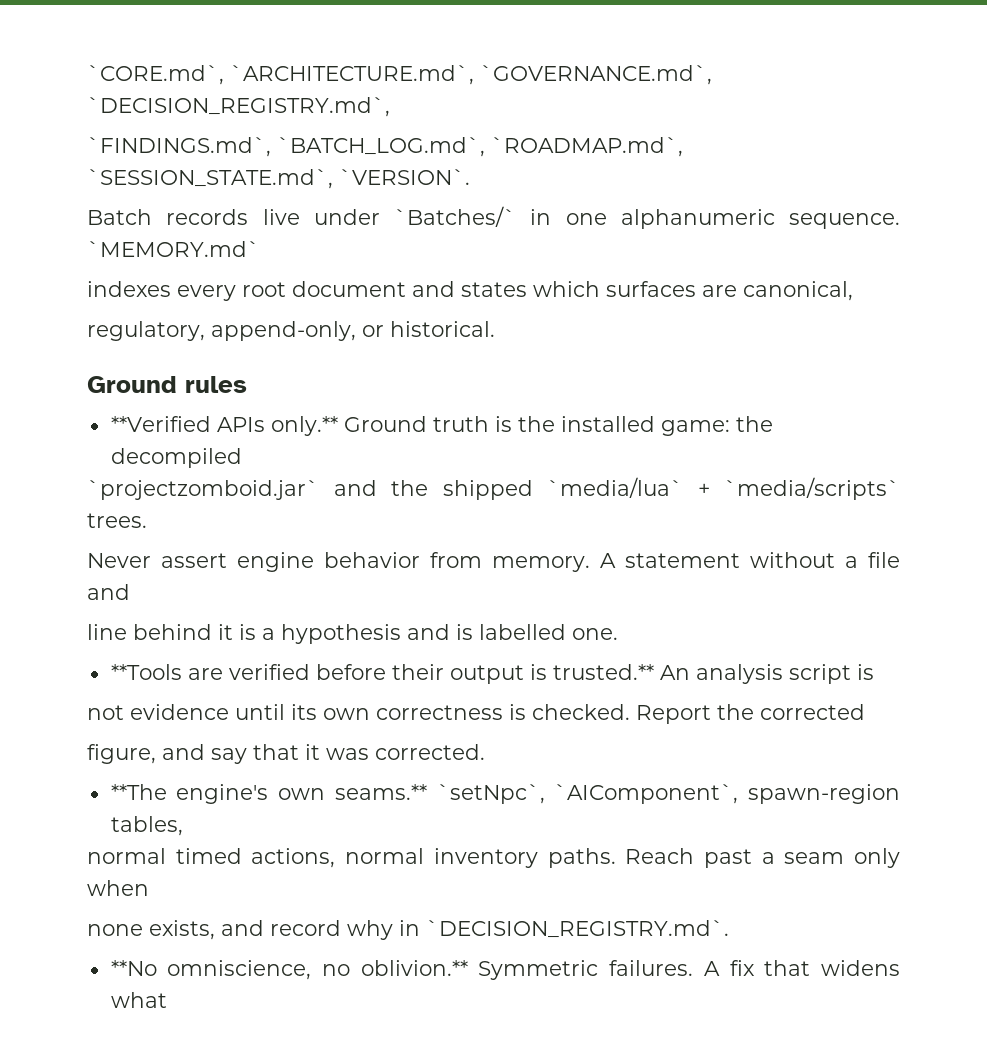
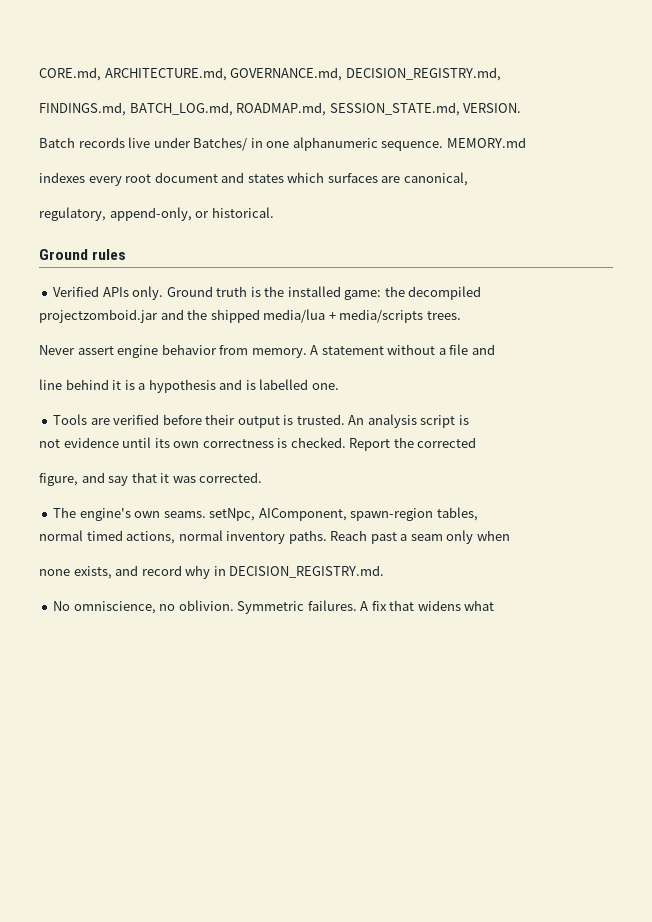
[87,65,712,85] [87,97,390,117] [87,137,683,157] [87,169,470,189] `CORE.md`, `ARCHITECTURE.md`, `GOVERNANCE.md`, `DECISION_REGISTRY.md`, // `FINDINGS.md`, `BATCH_LOG.md`, `ROADMAP.md`, `SESSION_STATE.md`, `VERSION`. -> [39,67,501,81] [39,102,522,116] CORE.md, ARCHITECTURE.md, GOVERNANCE.md, DECISION_REGISTRY.md, // FINDINGS.md, BATCH_LOG.md, ROADMAP.md, SESSION_STATE.md, VERSION.
[394,206,516,227] `Batches/` -> [193,137,248,151] Batches/
[87,241,260,257] `MEMORY.md` -> [446,137,526,148] MEMORY.md
[110,416,338,436] **Verified APIs only.** -> [53,286,164,300] Verified APIs only.
[87,480,319,500] `projectzomboid.jar` -> [39,309,158,323] projectzomboid.jar
[547,477,900,500] `media/lua` + `media/scripts` -> [263,309,424,323] media/lua + media/scripts
[110,664,182,680] **Tools -> [53,414,88,425] Tools
[552,664,654,680] trusted.** -> [296,414,345,425] trusted.
[110,784,167,800] **The -> [53,507,77,518] The
[334,784,739,804] seams.** `setNpc`, `AIComponent`, -> [163,508,347,521] seams. setNpc, AIComponent,
[426,920,729,938] [110,960,157,976] `DECISION_REGISTRY.md`. // **No -> [229,565,385,578] [53,601,71,611] DECISION_REGISTRY.md. // No
[360,960,468,976] oblivion.** -> [178,600,234,611] oblivion.

